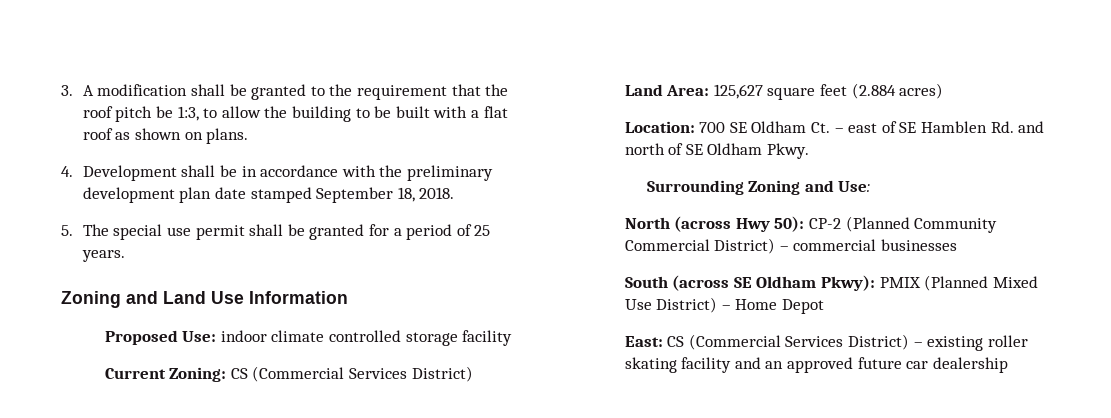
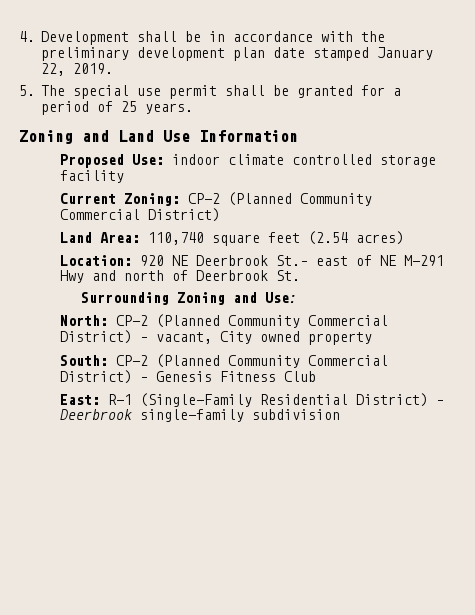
[61,84,509,100] [82,106,508,122] [82,128,249,144] 3. A modification shall be granted to the requirement that the roof pitch be 1:3, to allow the building to be built with a flat roof as shown on plans. // -> (19, 36) none
[316,187,455,203] September 18, 2018. -> [377,47,433,60] [41,63,113,76] January 22, 2019.
[230,366,408,382] CS (Commercial Services -> [188,192,373,206] [60,209,141,220] CP-2 (Planned Community Commercial
[713,84,763,99] 125,627 -> [148,232,205,245] 110,740
[851,83,896,99] (2.884 -> [308,231,349,245] (2.54
[699,121,1045,133] [624,143,810,159] 700 SE Oldham Ct. – east of SE Hamblen Rd. and north of SE Oldham Pkwy. -> [140,255,445,266] [60,270,301,283] 920 NE Deerbrook St.– east of NE M-291 Hwy and north of Deerbrook St.
[624,216,998,233] [624,238,958,254] [624,275,1038,291] [624,297,825,314] [624,334,1028,351] [624,357,1008,373] North (across Hwy 50): CP-2 (Planned Community Commercial District) – commercial businesses // South (across SE Oldham Pkwy): PMIX (Planned Mixed Use District) – Home Depot // East: CS (Commercial Services District) – existing roller skating facility and an approved future car dealership -> [60,314,389,328] [60,330,373,345] [60,354,389,368] [60,370,317,384] [60,393,445,407] [60,409,341,422] North: CP-2 (Planned Community Commercial District) – vacant, City owned property // South: CP-2 (Planned Community Commercial District) – Genesis Fitness Club // East: R-1 (Single-Family Residential District) – Deerbrook single-family subdivision

